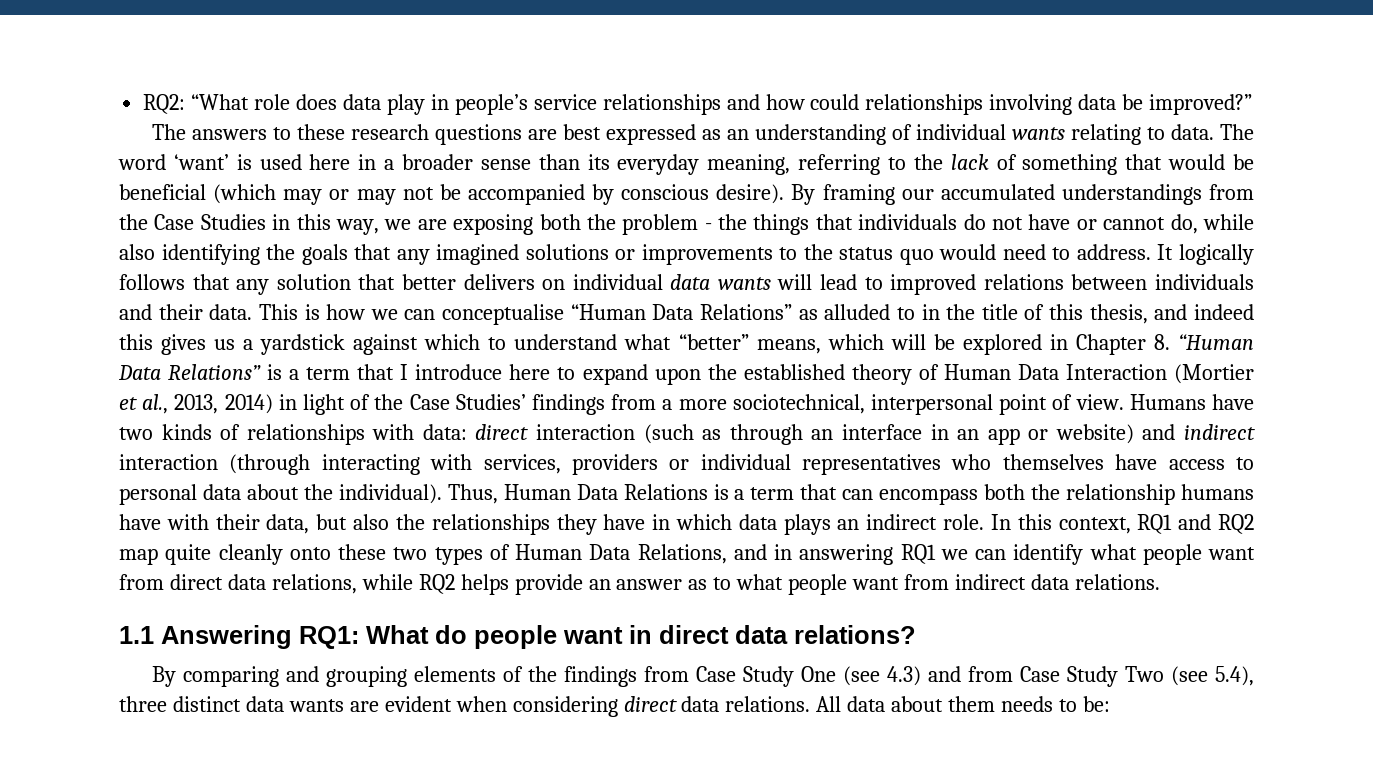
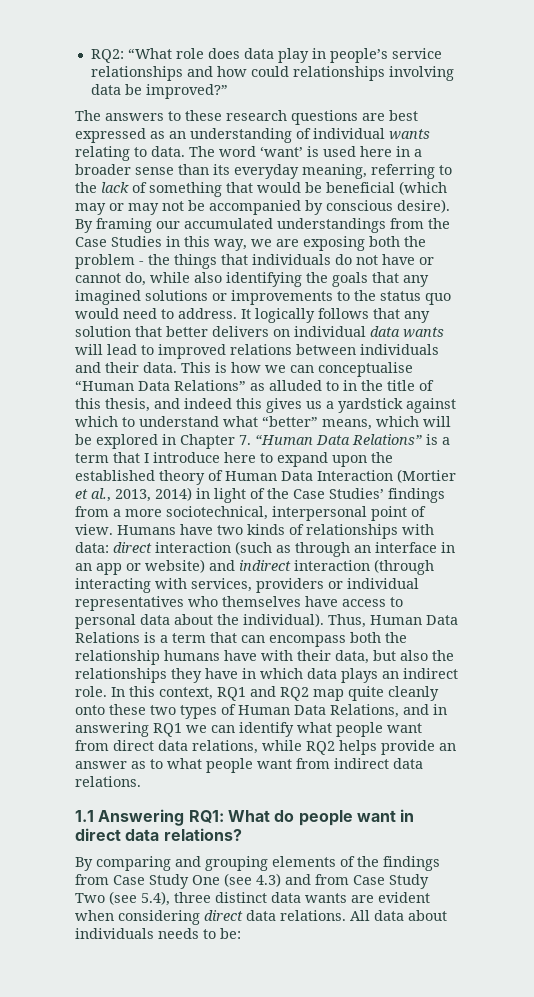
[1153,334,1170,350] 8. -> [239,435,251,445] 7.
[948,696,996,712] them -> [75,928,154,939] individuals

